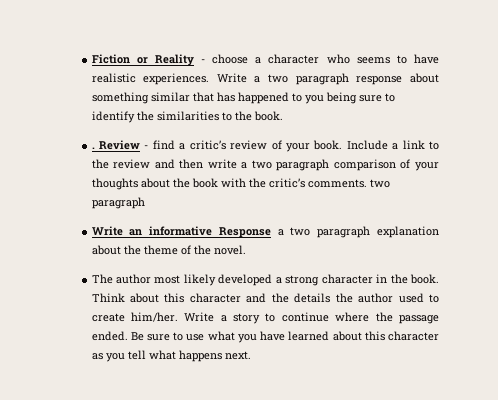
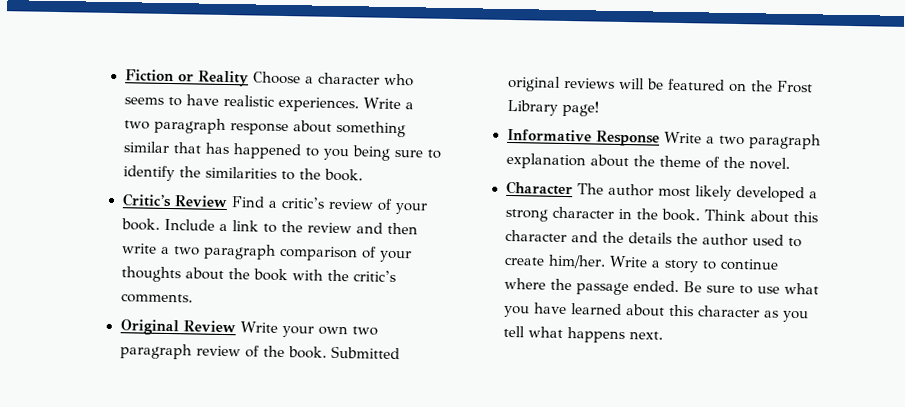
[201,54,249,64] - choose -> [252,71,301,85] Choose
[91,140,175,150] . Review - find -> [121,193,265,208] Critic’s Review Find
[369,179,390,188] [91,197,145,209] [91,226,271,238] two paragraph // Write an informative Response -> [119,319,378,338] [119,343,400,360] [506,75,813,94] [506,99,599,117] [506,128,702,147] // Original Review Write your own two paragraph review of the book. Submitted original reviews will be featured on the Frost Library page! // Informative Response Write
(246, 250) none -> [505,180,573,196] Character

